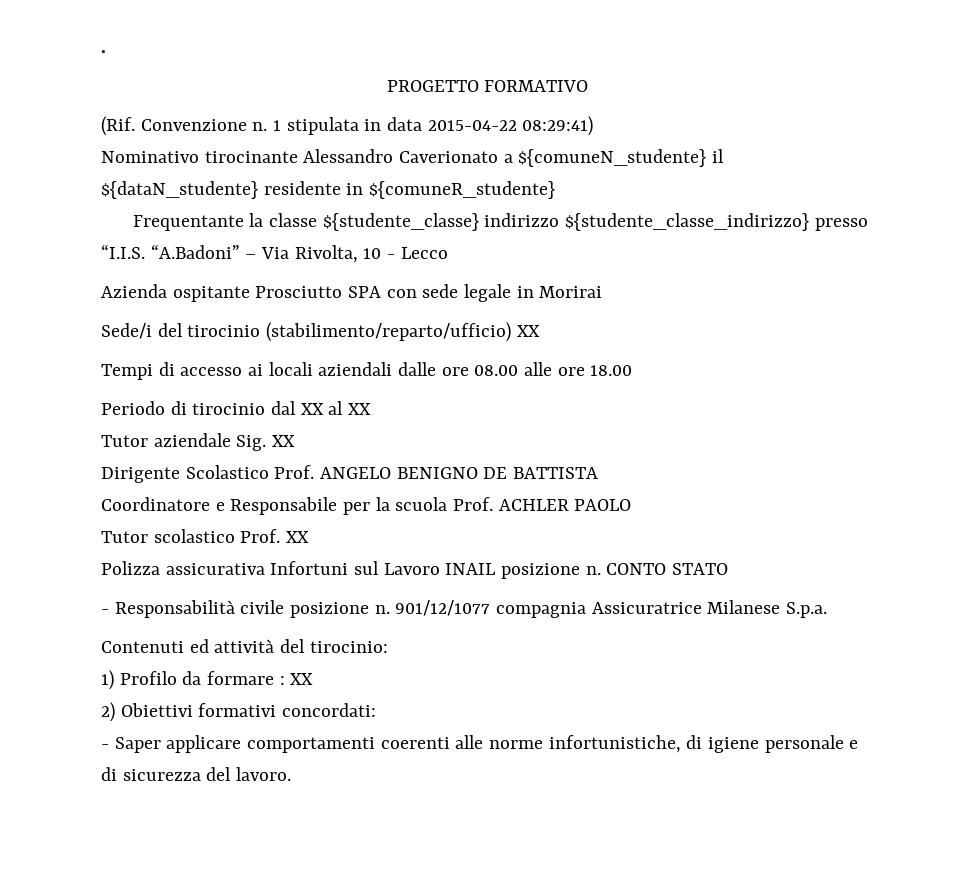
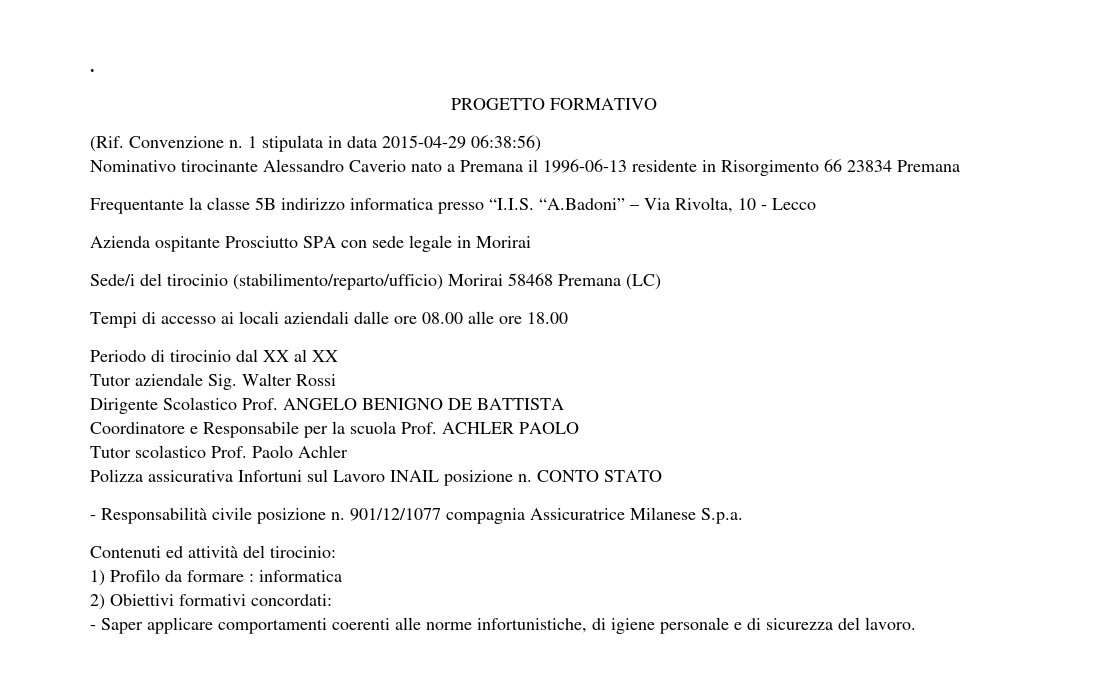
[427,116,594,136] 2015-04-22 08:29:41) -> [382,135,541,152] 2015-04-29 06:38:56)
[399,149,725,167] [101,181,556,199] Caverionato a ${comuneN_studente} il ${dataN_studente} residente in ${comuneR_studente} -> [349,159,960,176] Caverio nato a Premana il 1996-06-13 residente in Risorgimento 66 23834 Premana
[322,213,809,231] ${studente_classe} indirizzo ${studente_classe_indirizzo} -> [255,197,433,210] 5B indirizzo informatica
[516,325,540,337] XX -> [448,273,661,290] Morirai 58468 Premana (LC)
[272,435,296,447] XX -> [242,373,336,386] Walter Rossi
[286,531,310,543] XX -> [252,445,348,458] Paolo Achler
[290,673,314,685] XX -> [259,570,342,582] informatica

